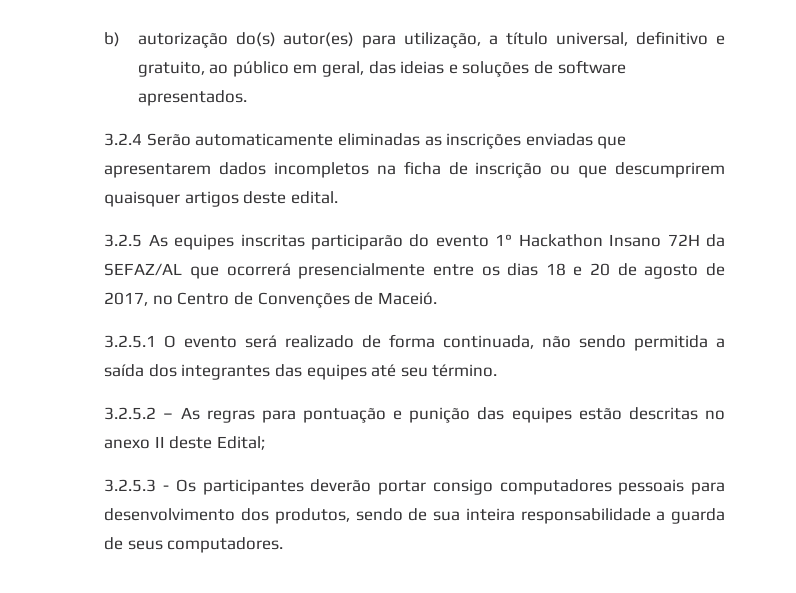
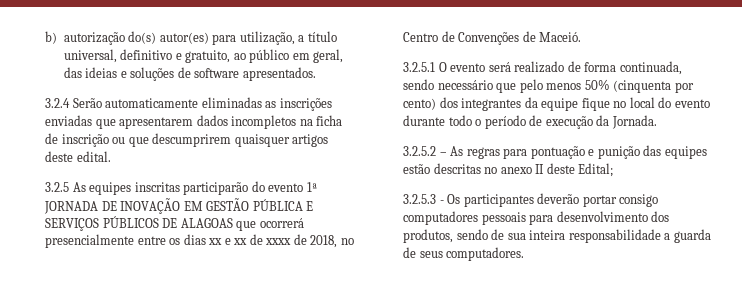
[495,234,725,247] [104,263,183,276] 1° Hackathon Insano 72H da SEFAZ/AL -> [306,182,317,192] [44,198,314,214] [45,216,233,231] 1ª JORNADA DE INOVAÇÃO EM GESTÃO PÚBLICA E SERVIÇOS PÚBLICOS DE ALAGOAS
[545,263,725,279] [104,292,149,306] 18 e 20 de agosto de 2017, -> [208,234,338,248] xx e xx de xxxx de 2018,
[542,335,725,351] [104,364,498,380] não sendo permitida a saída dos integrantes das equipes até seu término. -> [403,79,694,93] [403,97,710,111] [403,115,657,129] sendo necessário que pelo menos 50% (cinquenta por cento) dos integrantes da equipe fique no local do evento durante todo o período de execução da Jornada.

